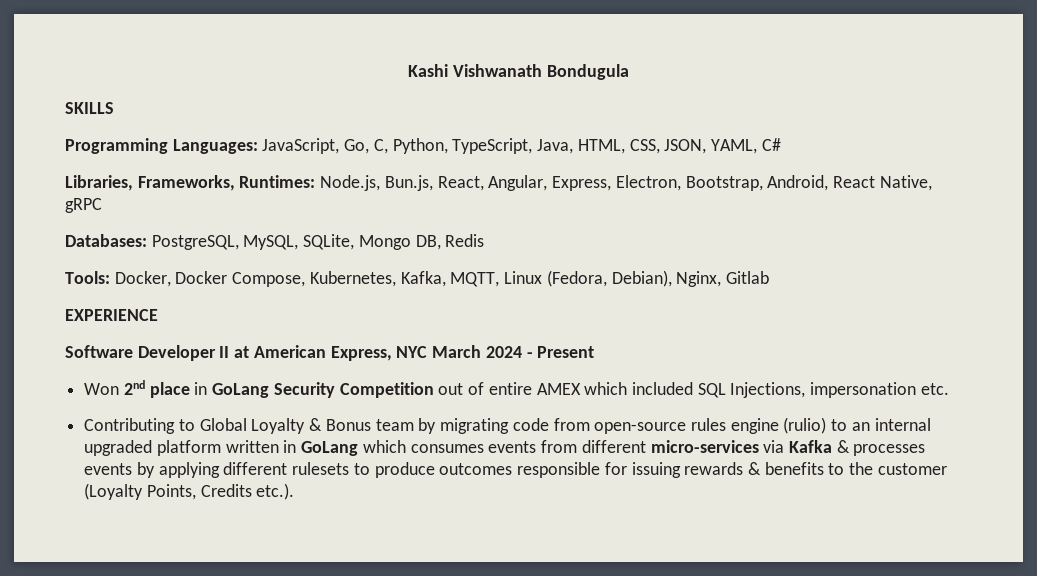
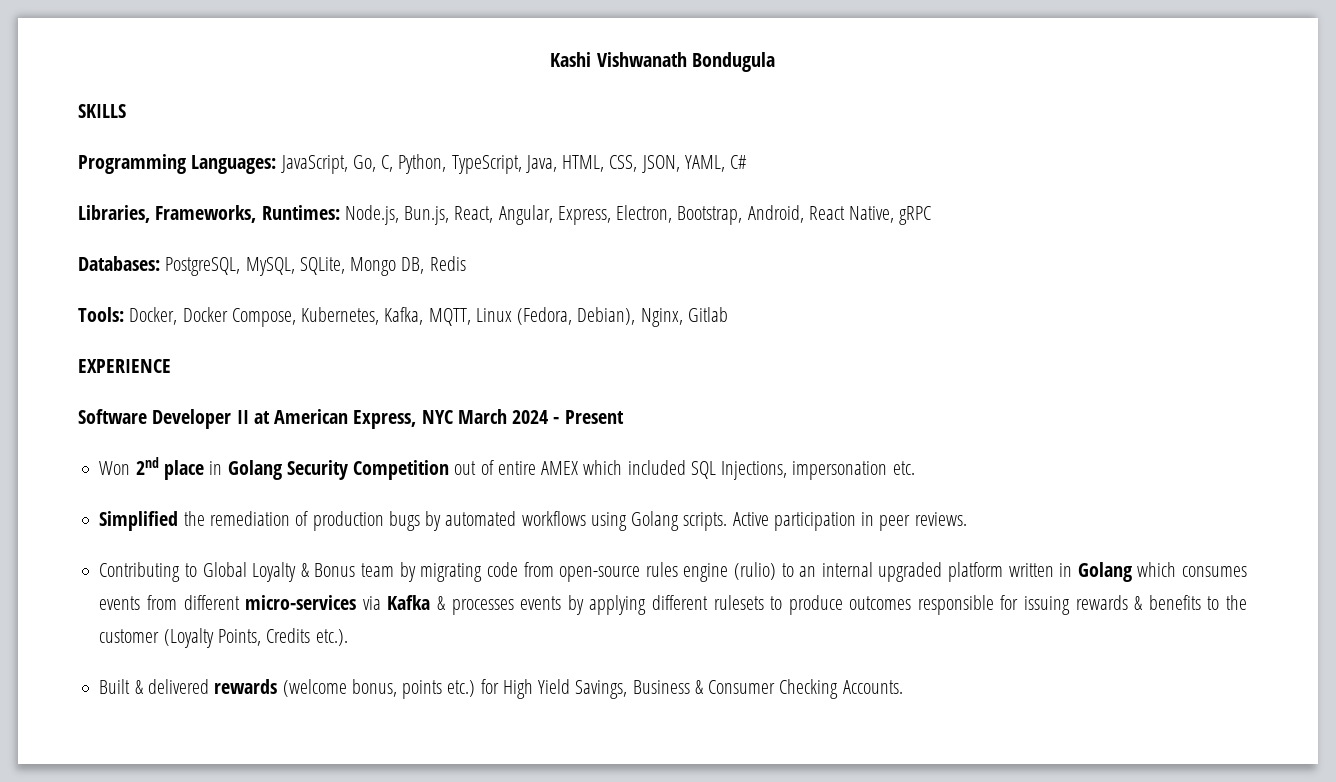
[212,383,270,398] GoLang -> [227,460,282,480] Golang
(949, 389) none -> [99,511,967,531] // Simplified the remediation of production bugs by automated workflows using Golang scripts. Active participation in peer reviews.
[301,441,359,456] GoLang -> [1077,562,1132,582] Golang
(295, 491) none -> [99,679,903,699] // Built & delivered rewards (welcome bonus, points etc.) for High Yield Savings, Business & Consumer Checking Accounts.

